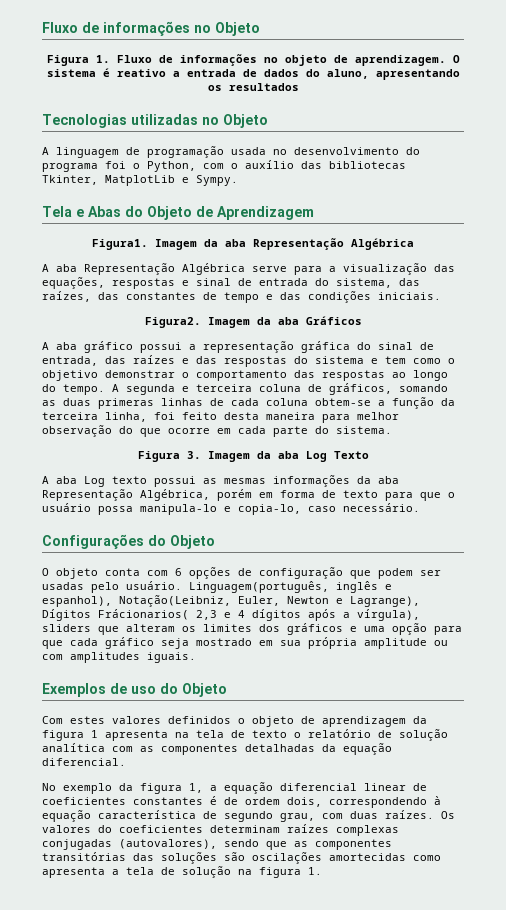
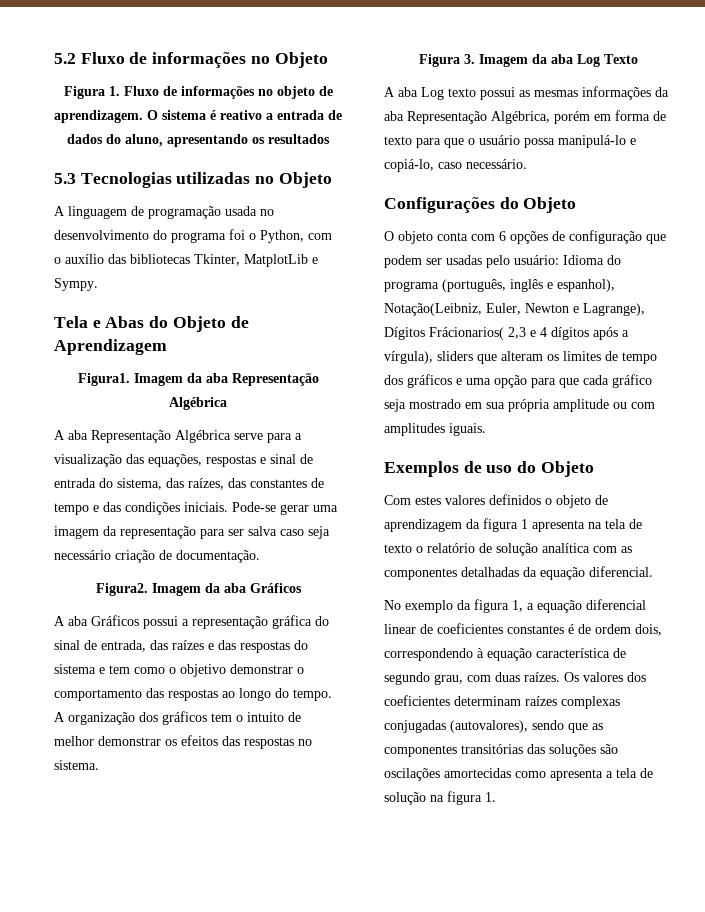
(42, 27) none -> [54,53,76,64] 5.2
(299, 87) none -> [54,173,76,184] 5.3
(441, 296) none -> [232,502,338,515] [54,526,330,539] [54,550,260,563] Pode-se gerar uma imagem da representação para ser salva caso seja necessário criação de documentação.
[84,341,133,353] gráfico -> [91,615,139,626] Gráficos
[126,383,448,395] [42,397,455,409] [42,412,399,423] [42,425,329,437] segunda e terceira coluna de gráficos, somando as duas primeras linhas de cada coluna obtem-se a função da terceira linha, foi feito desta maneira para melhor observação do que ocorre em cada parte do -> [68,711,301,725] [54,735,312,749] organização dos gráficos tem o intuito de melhor demonstrar os efeitos das respostas no
[140,504,301,515] manipula-lo e copia-lo, -> [558,135,636,148] [384,159,434,172] manipulá-lo e copiá-lo,
[126,581,329,593] usuário. Linguagem(português, -> [514,255,621,265] [384,279,506,292] usuário: Idioma do programa (português,
(252, 628) none -> [605,351,657,364] de tempo
[98,825,112,833] do -> [627,672,646,682] dos

